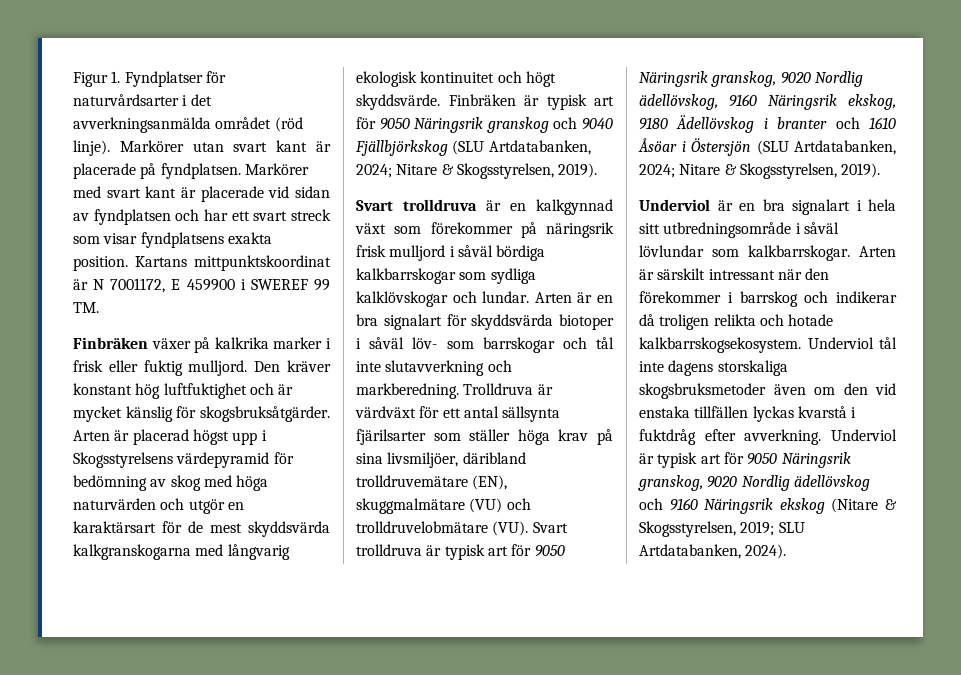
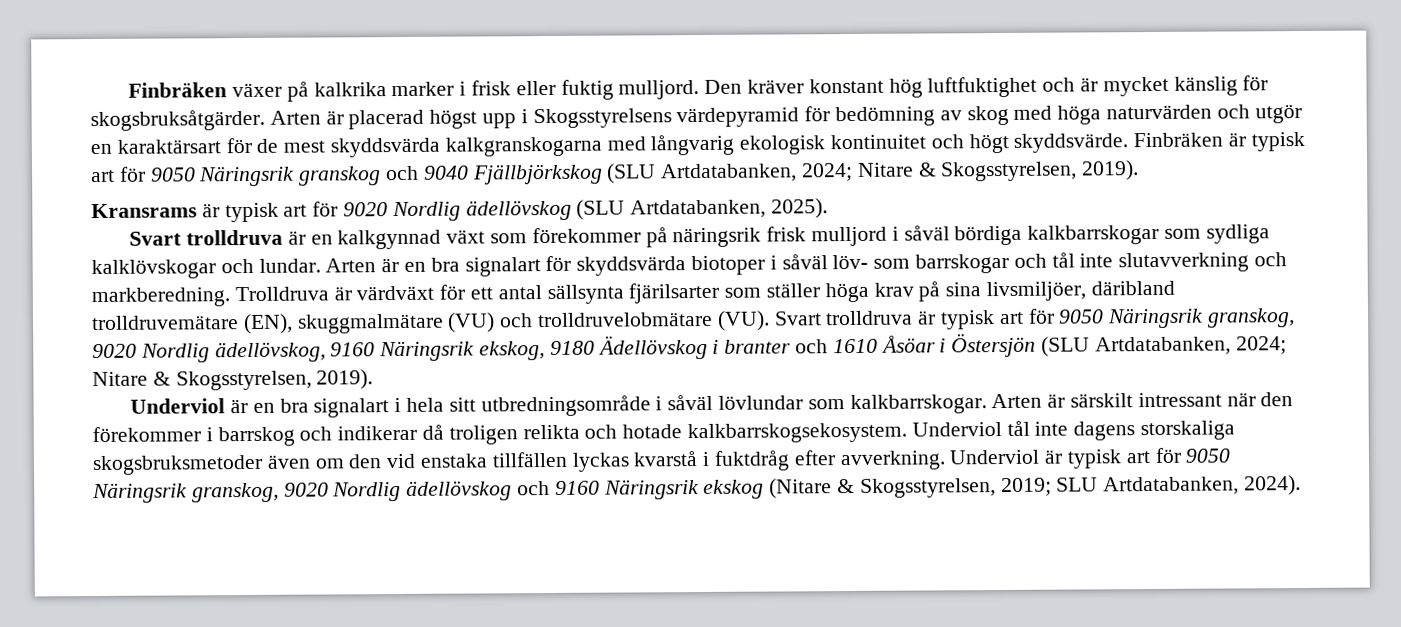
[73,71,226,87] [73,94,212,106] [73,117,303,133] [73,140,331,156] [73,163,309,179] [73,186,330,202] [73,209,331,225] [73,232,272,248] [73,255,331,271] [73,278,330,293] [73,302,99,313] Figur 1. Fyndplatser för naturvårdsarter i det avverkningsanmälda området (röd linje). Markörer utan svart kant är placerade på fyndplatsen. Markörer med svart kant är placerade vid sidan av fyndplatsen och har ett svart streck som visar fyndplatsens exakta position. Kartans mittpunktskoordinat är N 7001172, E 459900 i SWEREF 99 TM. // -> (128, 90) none
(598, 170) none -> [91,198,829,223] // Kransrams är typisk art för 9020 Nordlig ädellövskog (SLU Artdatabanken, 2025).

